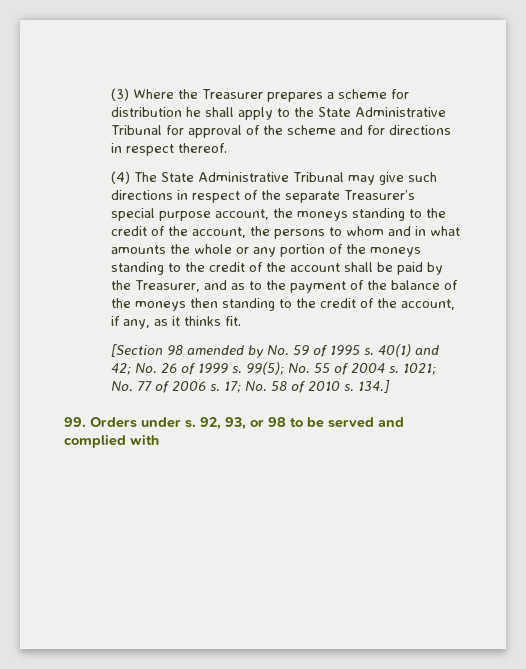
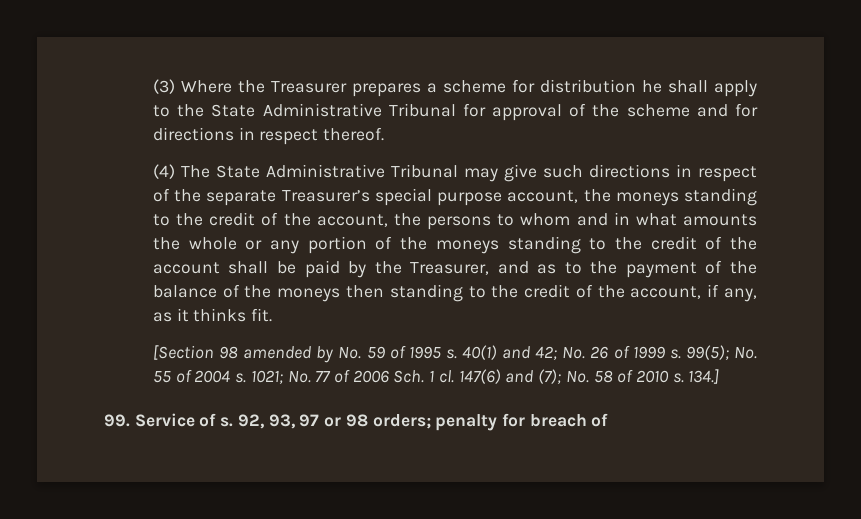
[210,381,242,393] s. 17; -> [393,369,562,384] Sch. 1 cl. 147(6) and (7);
[90,417,181,428] Orders under -> [134,413,217,427] Service of
(246, 423) none -> [299,414,320,427] 97
[290,417,404,428] [64,434,159,448] to be served and complied with -> [372,413,609,431] orders; penalty for breach of

